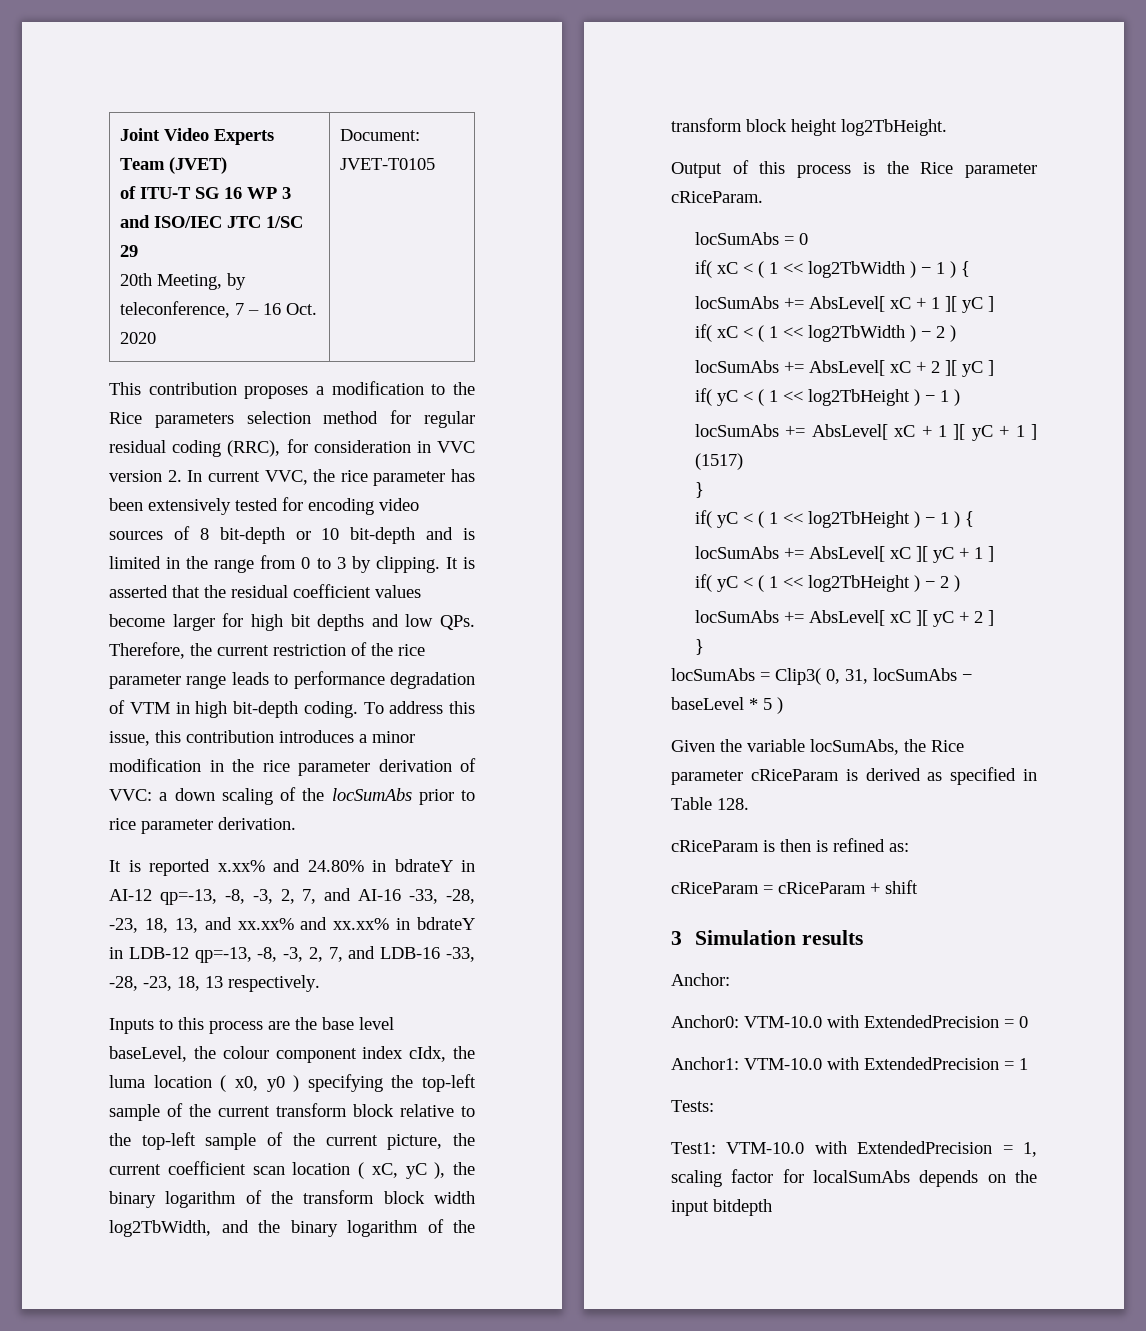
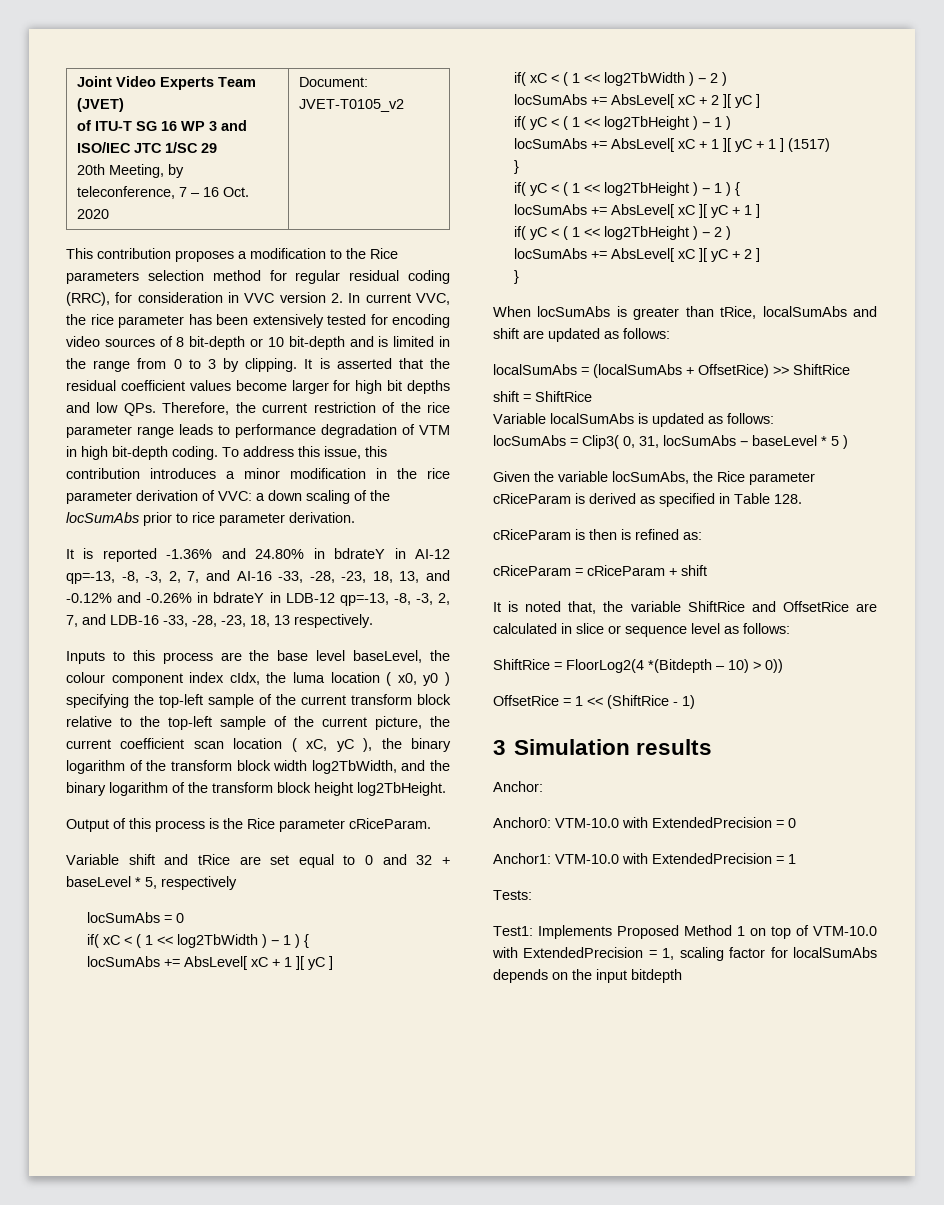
[340,158,436,170] JVET-T0105 -> [298,99,404,112] JVET-T0105_v2
[217,860,265,872] x.xx% -> [166,549,213,559] -1.36%
[237,917,390,930] xx.xx% and xx.xx% -> [66,592,193,603] -0.12% and -0.26%
(763, 197) none -> [66,854,450,868] [66,876,237,890] // Variable shift and tRice are set equal to 0 and 32 + baseLevel * 5, respectively
(705, 647) none -> [493,306,877,320] [493,328,670,342] [493,364,850,378] [493,391,592,402] [493,413,774,427] // When locSumAbs is greater than tRice, localSumAbs and shift are updated as follows: // localSumAbs = (localSumAbs + OffsetRice) >> ShiftRice // shift = ShiftRice // Variable localSumAbs is updated as follows:
(918, 887) none -> [493,601,877,614] [493,623,790,637] [493,659,783,673] [493,695,695,709] // It is noted that, the variable ShiftRice and OffsetRice are calculated in slice or sequence level as follows: // ShiftRice = FloorLog2(4 *(Bitdepth – 10) > 0)) // OffsetRice = 1 << (ShiftRice - 1)
(716, 1148) none -> [538,925,809,939] Implements Proposed Method 1 on top of

